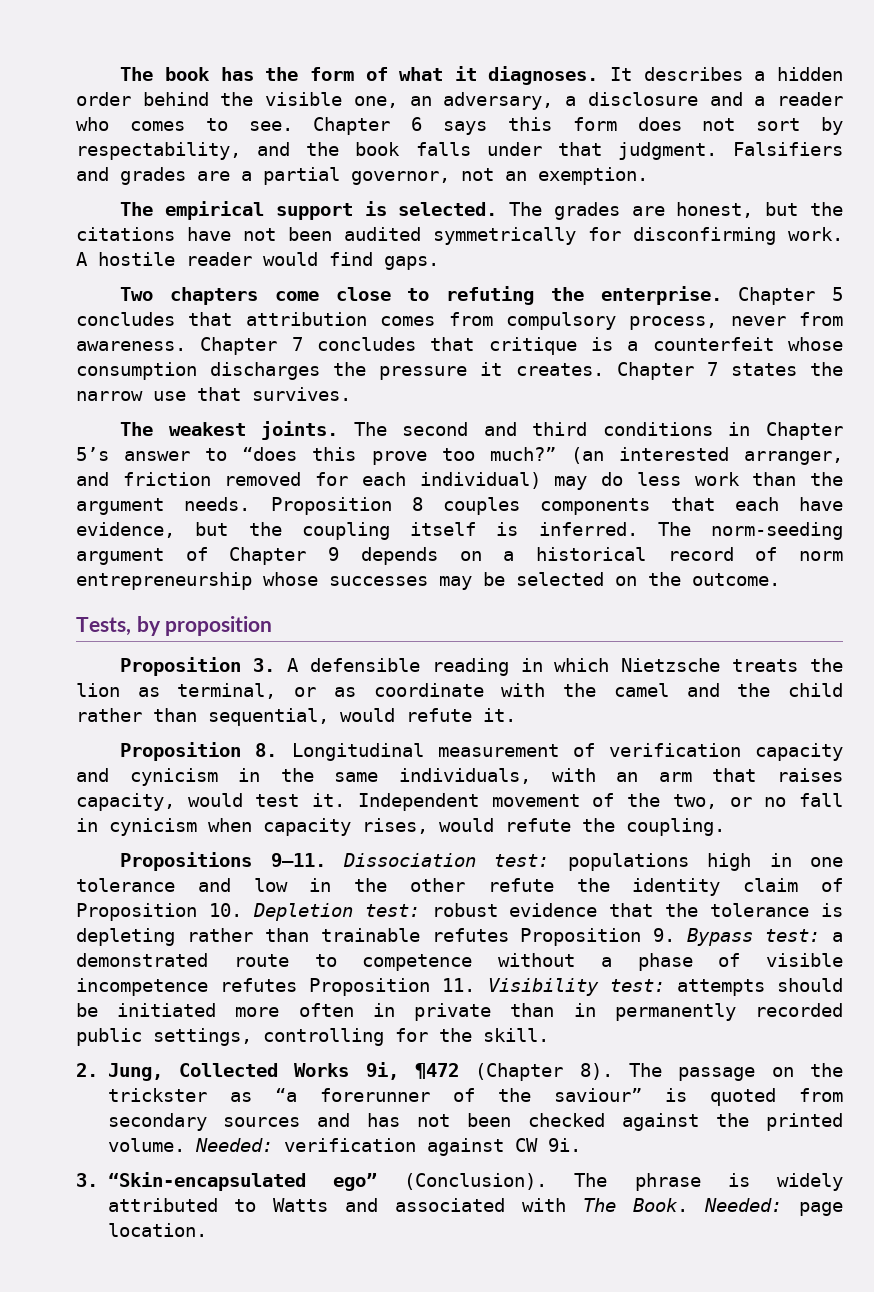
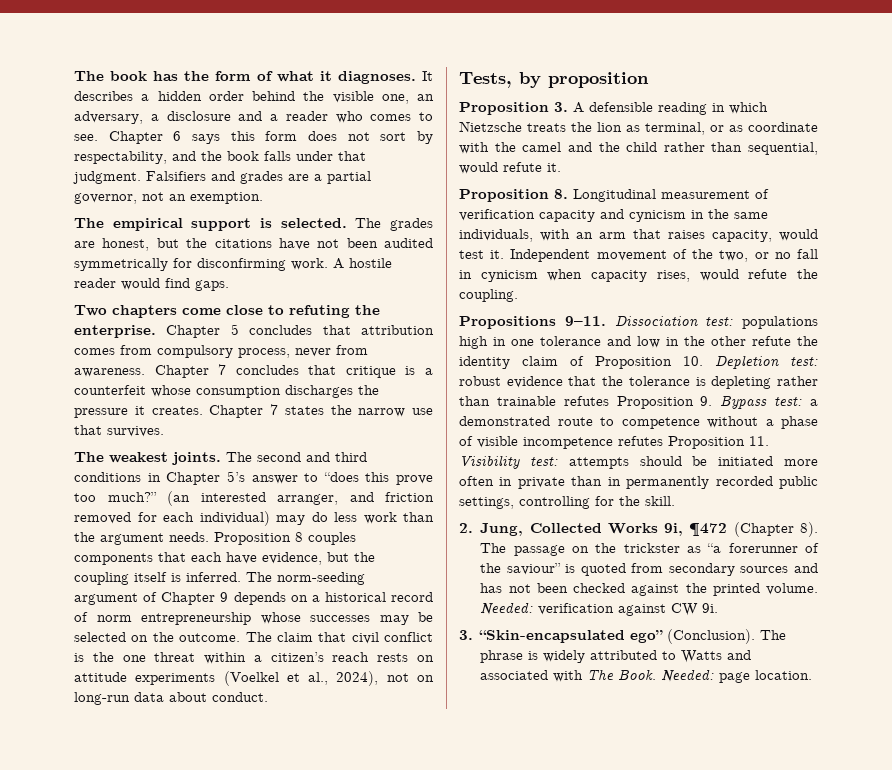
(780, 579) none -> [245,632,433,644] [74,652,434,664] [74,671,434,686] [74,692,268,705] The claim that civil conflict is the one threat within a citizen’s reach rests on attitude experiments (Voelkel et al., 2024), not on long-run data about conduct.

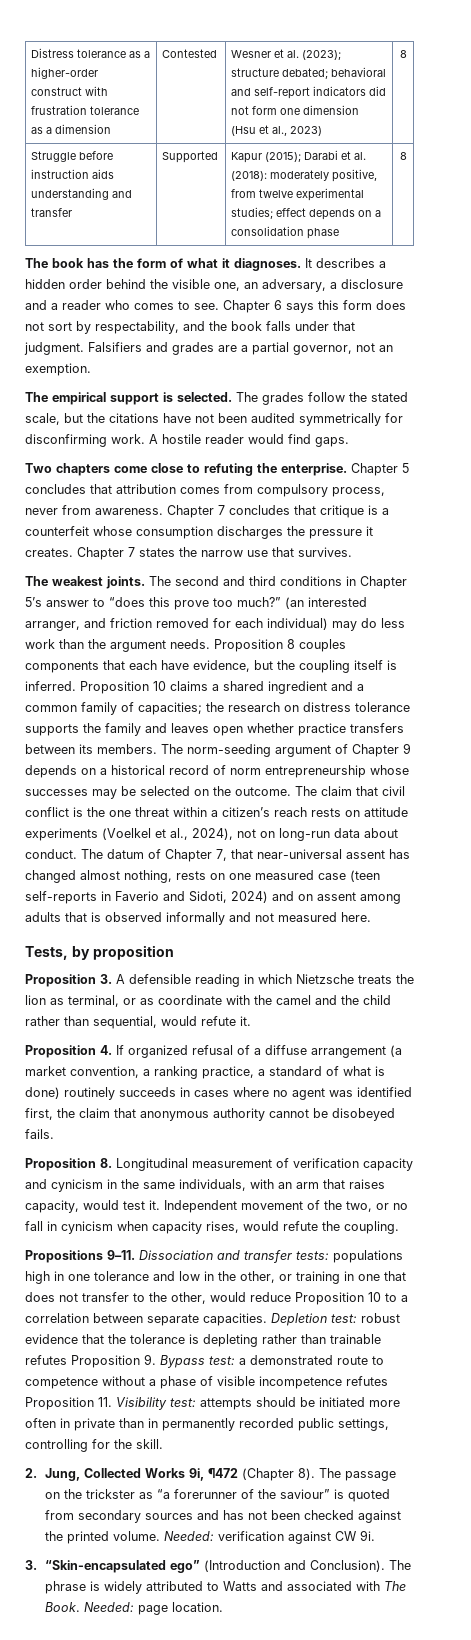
(74, 76) none -> [31,48,151,58] [31,67,99,79] [31,86,109,96] [31,105,140,115] [31,124,112,134] [162,49,218,58] [231,49,342,60] [231,67,387,79] [231,86,387,99] [231,105,360,115] [231,125,323,136] [399,50,407,58] [31,151,114,162] [31,169,115,179] [31,188,133,200] [31,208,73,217] [162,151,219,163] [231,150,367,163] [231,169,378,182] [231,188,365,201] [231,207,382,220] [231,226,340,239] [399,152,407,160] Distress tolerance as a higher-order construct with frustration tolerance as a dimension | Contested | Wesner et al. (2023); structure debated; behavioral and self-report indicators did not form one dimension (Hsu et al., 2023) | 8 // Struggle before instruction aids understanding and transfer | Supported | Kapur (2015); Darabi et al. (2018): moderately positive, from twelve experimental studies; effect depends on a consolidation phase | 8 //
[74,238,150,251] are honest, -> [308,392,408,402] [25,413,60,425] follow the stated scale,
(241, 577) none -> [80,681,364,694] [25,702,410,715] [25,723,404,736] [25,744,157,754] Proposition 10 claims a shared ingredient and a common family of capacities; the research on distress tolerance supports the family and leaves open whether practice transfers between its members.
(268, 697) none -> [81,849,410,862] [25,870,380,883] [25,891,401,904] [25,912,371,925] The datum of Chapter 7, that near-universal assent has changed almost nothing, rests on one measured case (teen self-reports in Faverio and Sidoti, 2024) and on assent among adults that is observed informally and not measured here.
(561, 167) none -> [25,1045,402,1058] [25,1066,385,1079] [25,1087,412,1100] [25,1108,395,1121] [25,1129,54,1139] // Proposition 4. If organized refusal of a diffuse arrangement (a market convention, a ranking practice, a standard of what is done) routinely succeeds in cases where no agent was identified first, the claim that anonymous authority cannot be disobeyed fails.
[705,317,734,326] test: -> [217,1250,329,1263] and transfer tests:
[711,336,818,346] [459,356,703,369] other refute the identity claim of Proposition 10. -> [240,1271,406,1284] [25,1292,408,1305] [25,1313,267,1326] other, or training in one that does not transfer to the other, would reduce Proposition 10 to a correlation between separate capacities.
[667,629,756,644] (Conclusion). -> [203,1560,385,1572] (Introduction and Conclusion).

